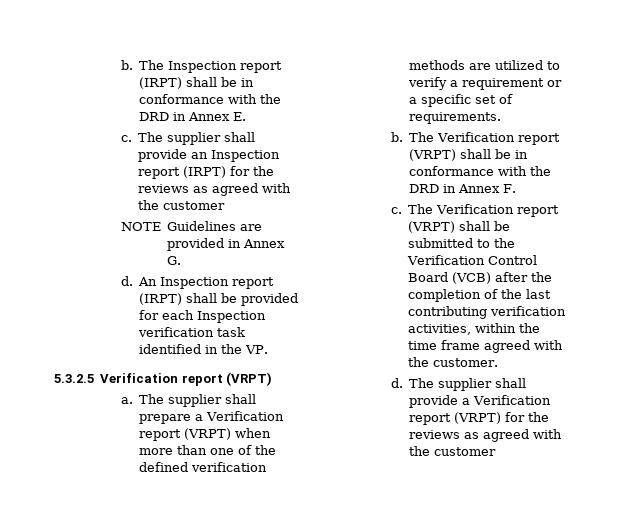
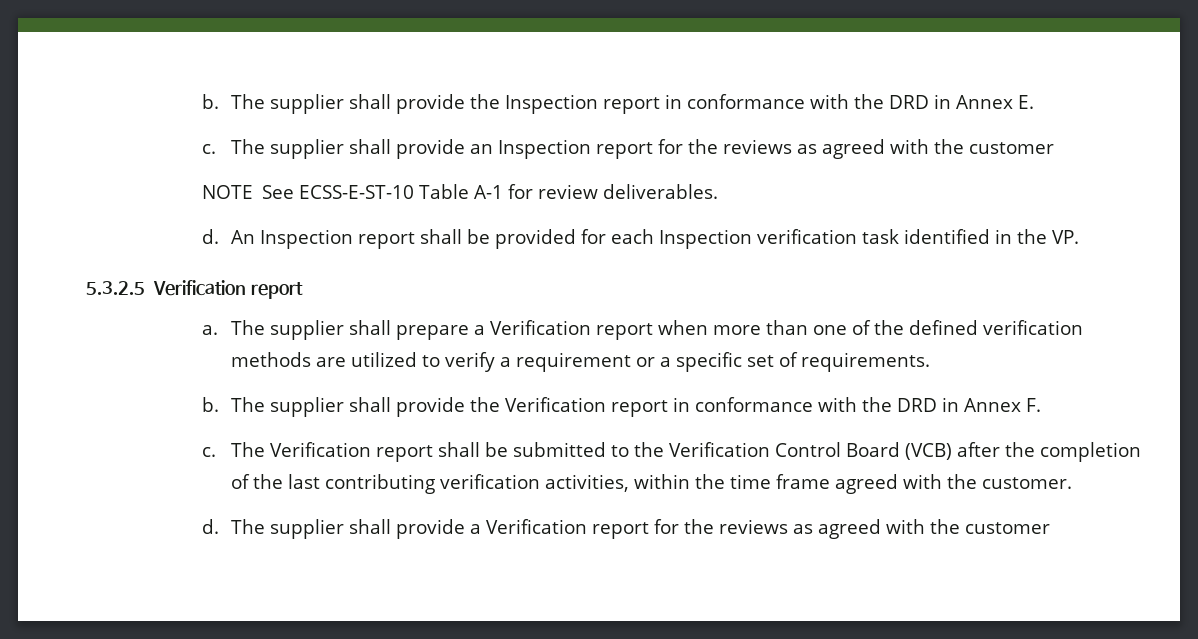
[120,60,282,73] [138,77,237,89] b. The Inspection report (IRPT) shall be -> [202,94,661,114] b. The supplier shall provide the Inspection report
[182,166,226,178] (IRPT) -> (654, 150) none
[166,221,262,231] [166,238,285,251] [166,256,181,265] Guidelines are provided in Annex G. -> [262,184,719,199] See ECSS-E-ST-10 Table A-1 for review deliverables.
[138,293,182,305] (IRPT) -> (416, 240) none
[226,372,273,386] (VRPT) -> (304, 290) none
[183,428,231,440] (VRPT) -> (654, 331) none
[436,132,560,145] [408,149,511,161] Verification report (VRPT) shall be -> [270,397,669,417] supplier shall provide the Verification report
[407,221,455,233] (VRPT) -> (434, 453) none
[453,412,501,424] (VRPT) -> (650, 530) none

